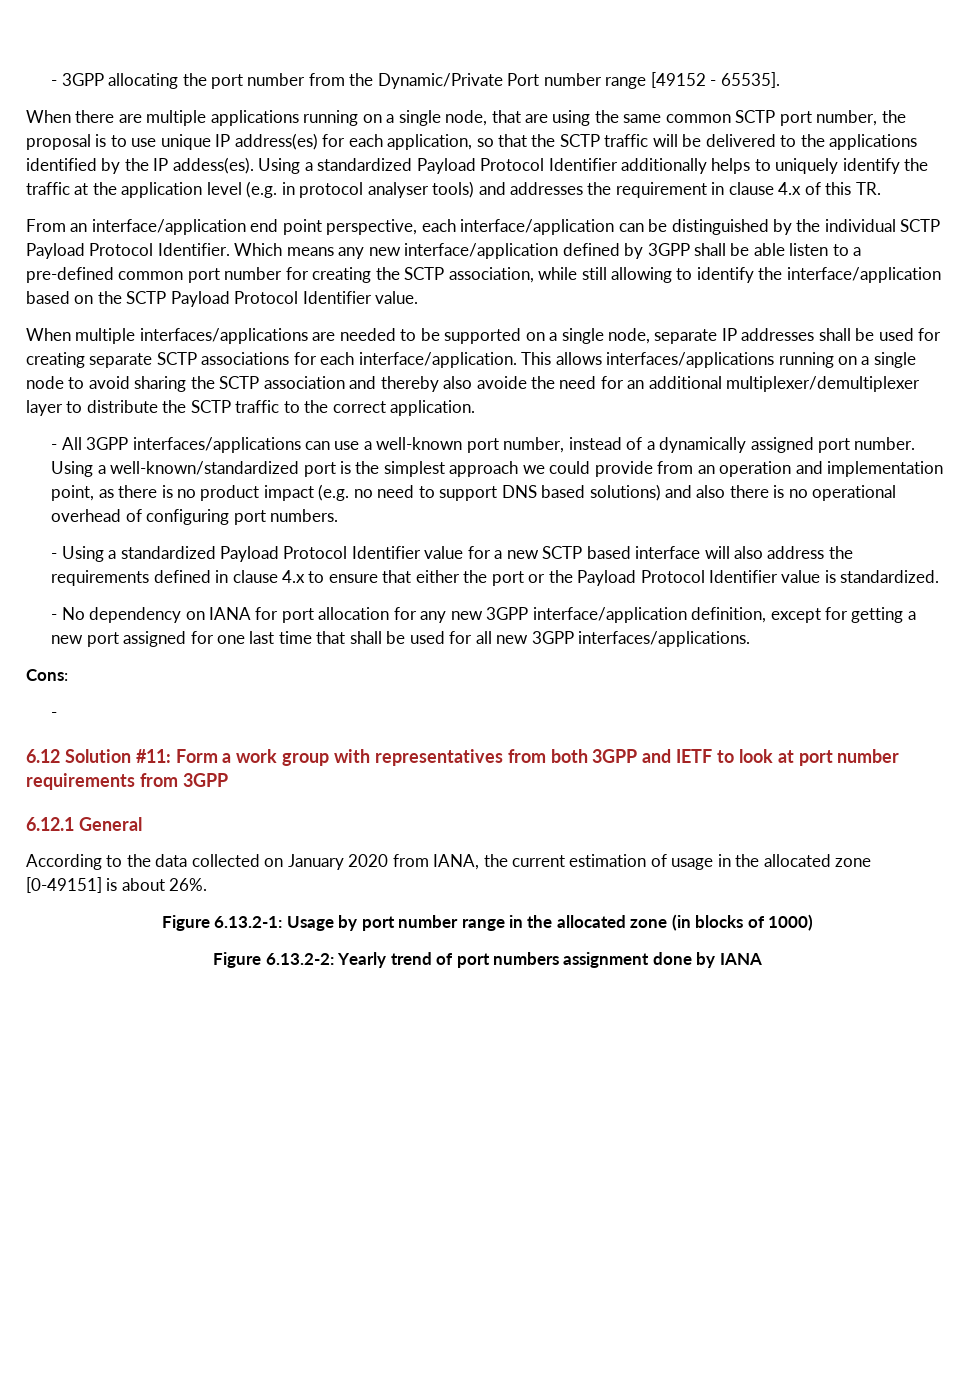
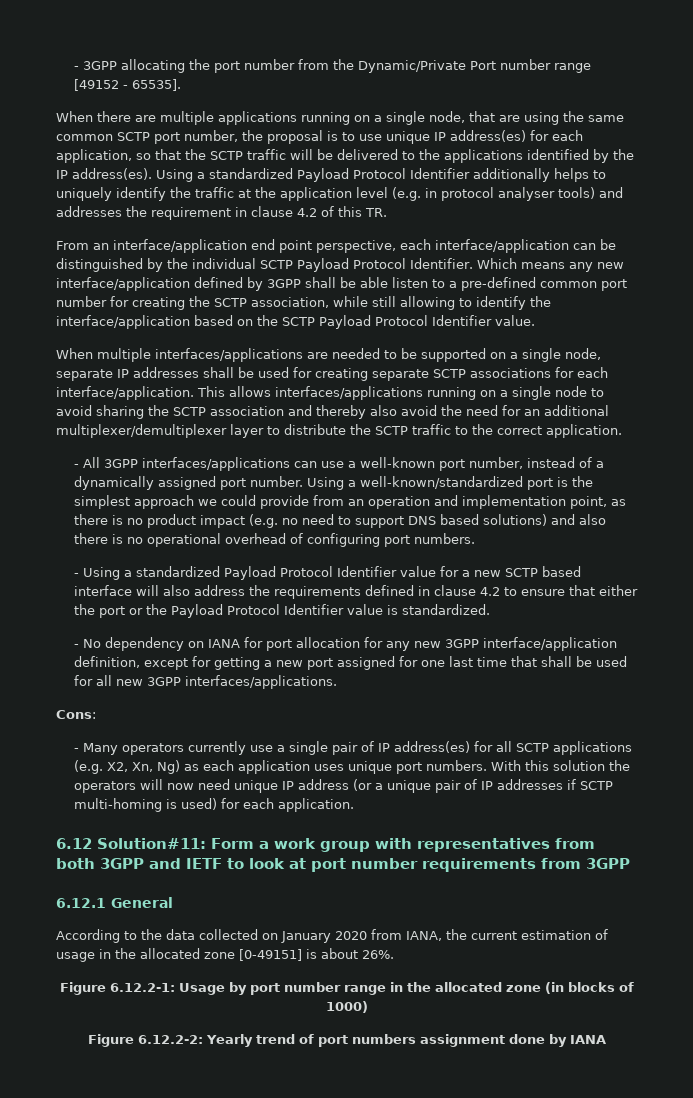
[172,157,254,174] addess(es). -> [72,168,152,180] address(es).
[778,182,802,195] 4.x -> [297,208,317,217] 4.2
[476,376,527,389] avoide -> [401,405,437,416] avoid
[281,570,305,583] 4.x -> [479,587,500,596] 4.2
(58, 715) none -> [82,741,632,755] [73,760,630,774] [73,779,613,793] [73,798,354,812] Many operators currently use a single pair of IP address(es) for all SCTP applications (e.g. X2, Xn, Ng) as each application uses unique port numbers. With this solution the operators will now need unique IP address (or a unique pair of IP addresses if SCTP multi-homing is used) for each application.
[64,749,171,763] Solution #11: -> [97,838,206,849] Solution#11:
[214,916,283,928] 6.13.2-1: -> [109,983,175,992] 6.12.2-1:
[265,953,334,965] 6.13.2-2: -> [137,1035,203,1044] 6.12.2-2:

